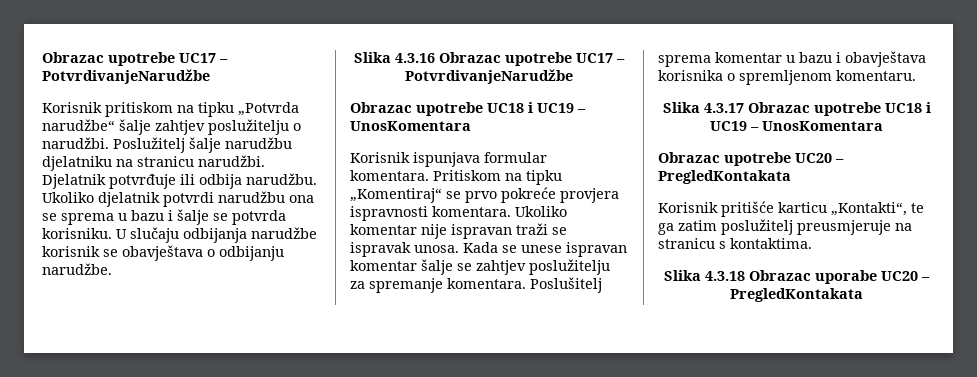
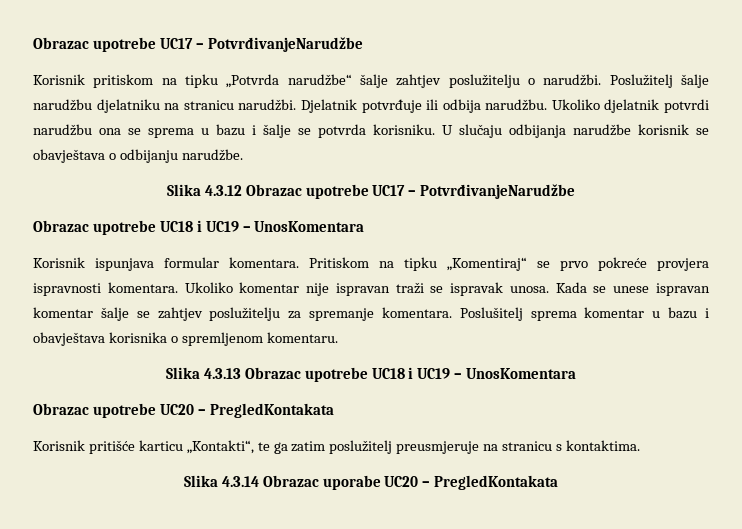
[42,52,228,66] [42,69,210,84] Obrazac upotrebe UC17 – PotvrdivanjeNarudžbe -> [33,37,363,52] Obrazac upotrebe UC17 – PotvrđivanjeNarudžbe
[394,52,625,66] [404,69,573,84] 4.3.16 Obrazac upotrebe UC17 – PotvrdivanjeNarudžbe -> [204,184,576,199] 4.3.12 Obrazac upotrebe UC17 – PotvrđivanjeNarudžbe
[703,103,744,113] 4.3.17 -> [203,368,241,379] 4.3.13
[705,271,745,281] 4.3.18 -> [221,476,259,487] 4.3.14

